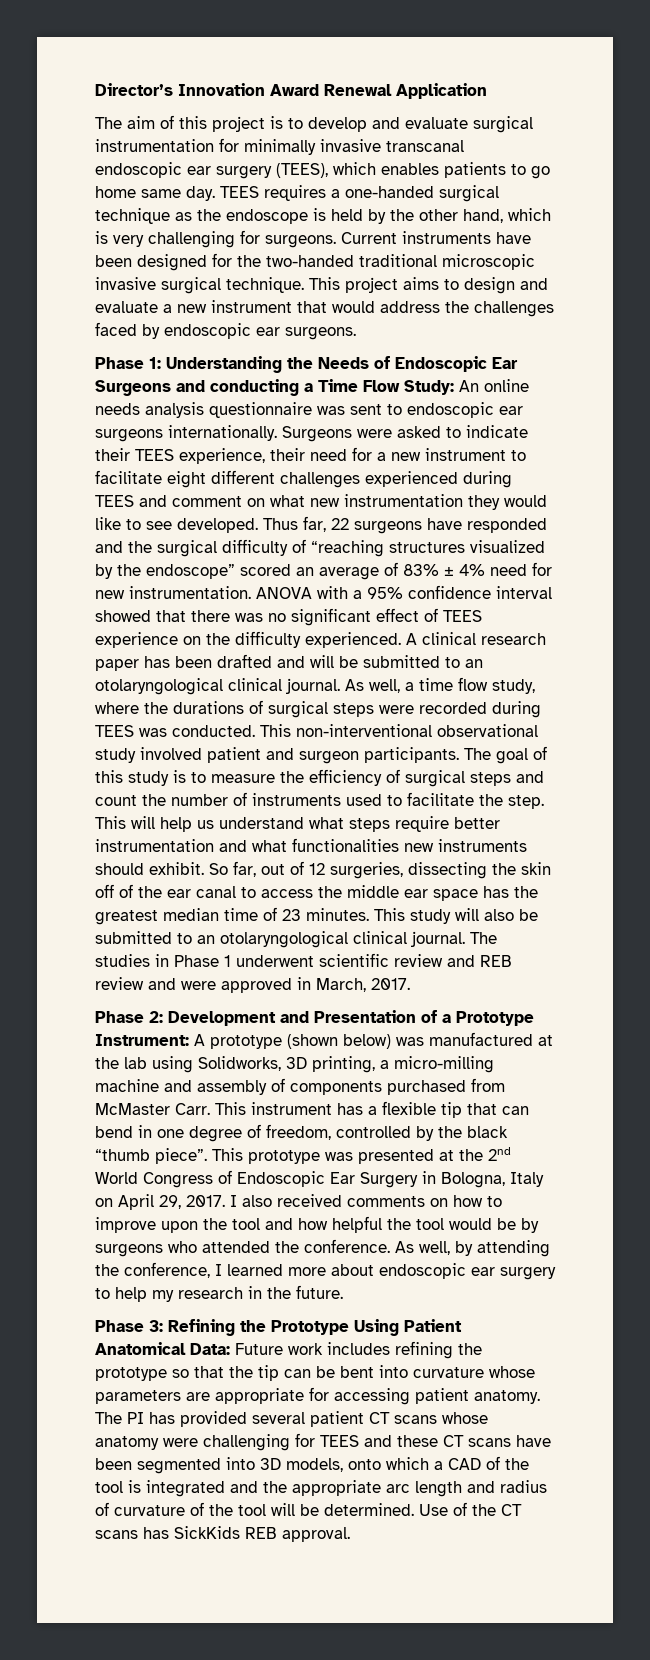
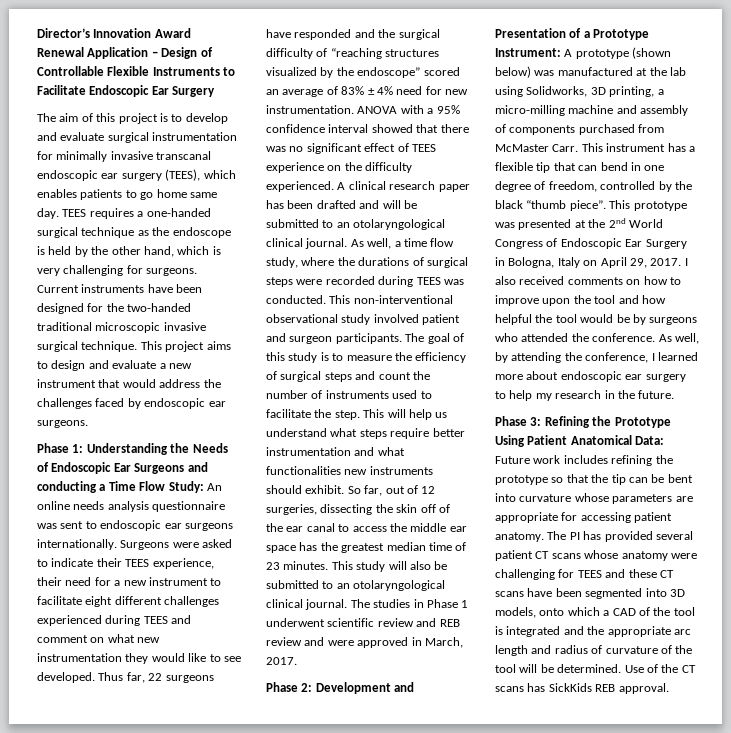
(487, 91) none -> [151,47,213,59] [37,66,236,76] [37,85,216,97] – Design of Controllable Flexible Instruments to Facilitate Endoscopic Ear Surgery

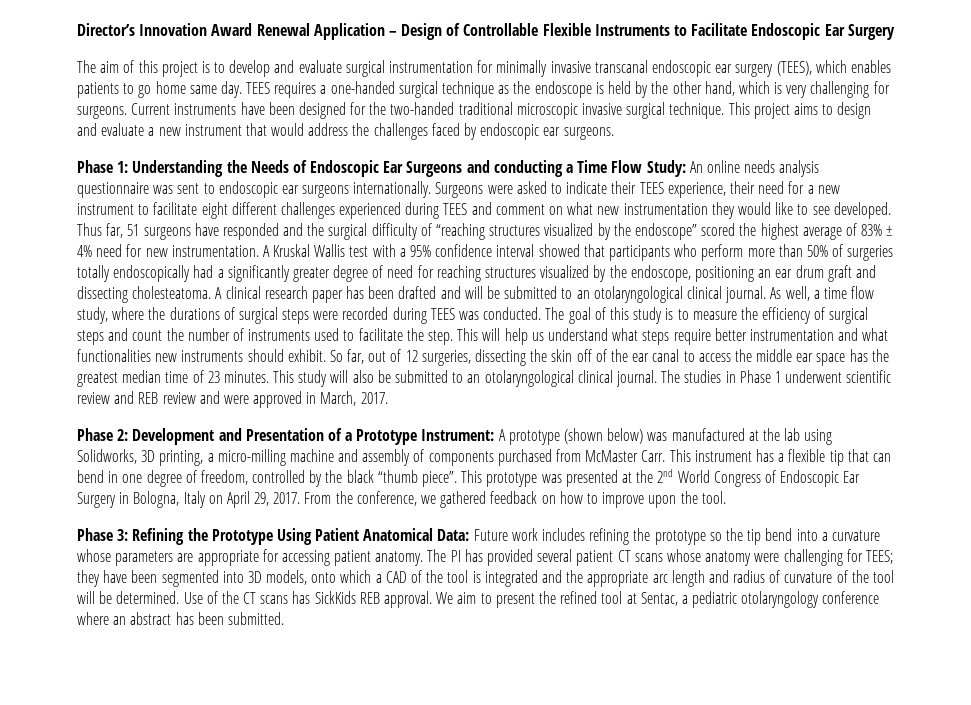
[148,673,163,681] 22 -> [127,224,140,236] 51
[266,89,279,95] an -> [739,223,799,240] the highest
[357,106,398,114] ANOVA -> [262,244,369,257] A Kruskal Wallis test
[440,124,469,133] [266,143,436,154] [266,162,413,173] [266,181,334,192] there was no significant effect of TEES experience on the difficulty experienced. -> [608,244,894,261] [77,265,876,282] [77,286,212,303] participants who perform more than 50% of surgeries totally endoscopically had a significantly greater degree of need for reaching structures visualized by the endoscope, positioning an ear drum graft and dissecting cholesteatoma.
[329,295,453,304] [266,314,461,325] [266,333,402,344] This non-interventional observational study involved patient and surgeon participants. -> (542, 313) none
[684,258,688,266] [495,276,623,285] I also received comments -> [304,491,538,508] From the conference, we gathered feedback
[594,295,666,304] [495,314,698,325] [495,333,699,344] [495,352,698,363] [495,371,686,382] [495,390,675,401] tool and how helpful the tool would be by surgeons who attended the conference. As well, by attending the conference, I learned more about endoscopic ear surgery to help my research in the future. -> [701,491,726,504] tool.
[566,474,589,483] that -> (722, 536) none
[628,474,693,483] [495,493,516,502] can be bent into -> [765,528,828,541] bend into a
[577,569,674,578] [495,591,524,597] TEES and these CT scans -> [865,550,893,564] [77,570,100,587] TEES; they
(669, 688) none -> [436,591,880,608] [77,612,284,625] We aim to present the refined tool at Sentac, a pediatric otolaryngology conference where an abstract has been submitted.

